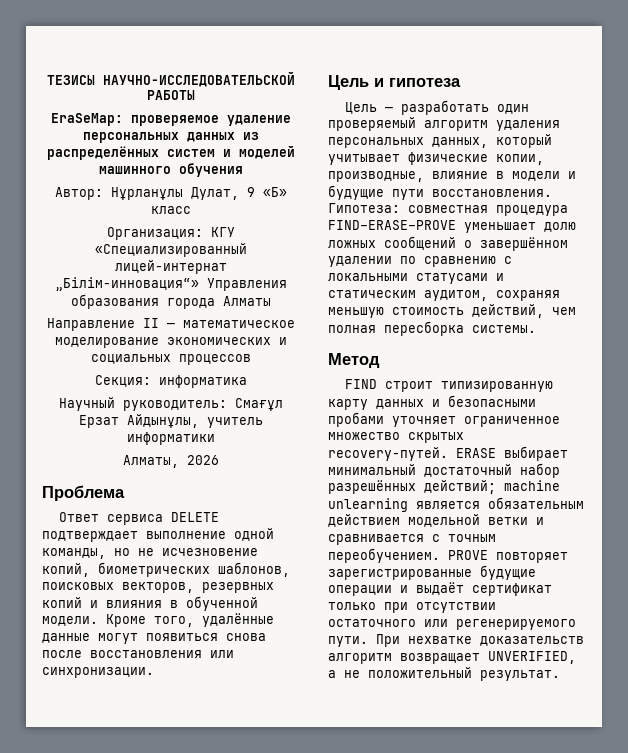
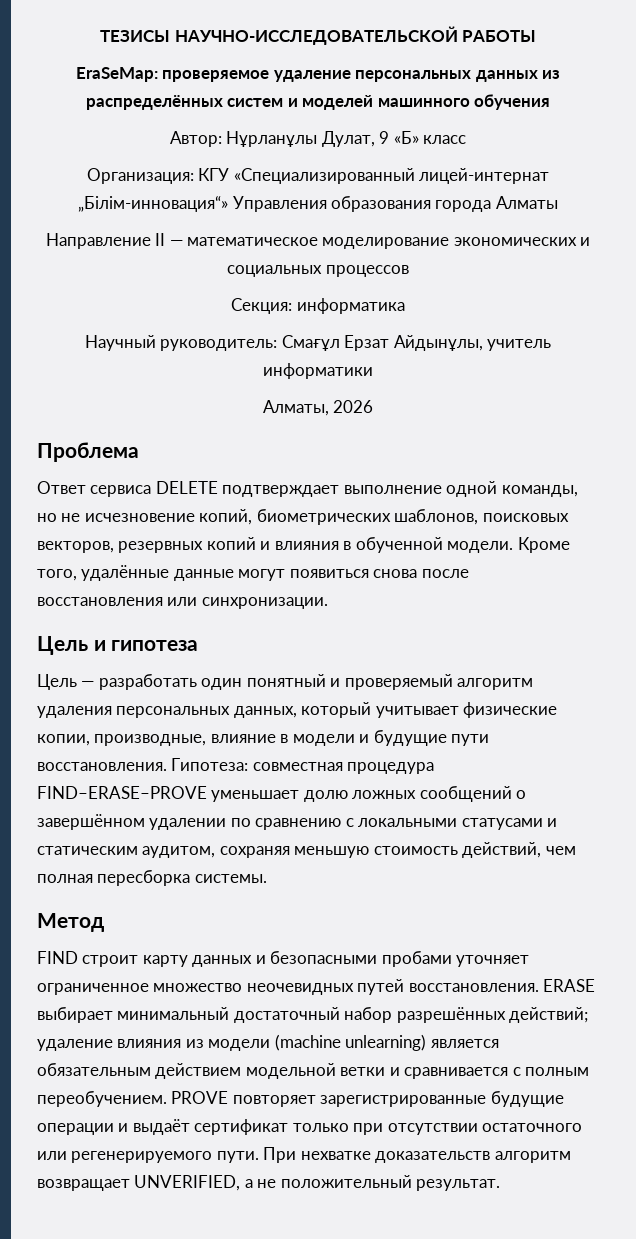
(529, 109) none -> [246,674,341,687] понятный и
[440,381,553,392] типизированную -> (139, 961) none
[408,432,464,443] [328,447,448,461] скрытых recovery-путей. -> [246,979,539,995] неочевидных путей восстановления.
[504,480,560,491] [328,498,408,512] machine unlearning -> [37,1034,427,1051] удаление влияния из модели (machine unlearning)
[448,534,496,542] точным -> [525,1067,590,1076] полным

